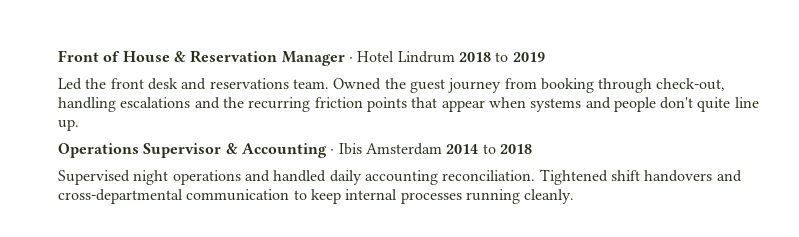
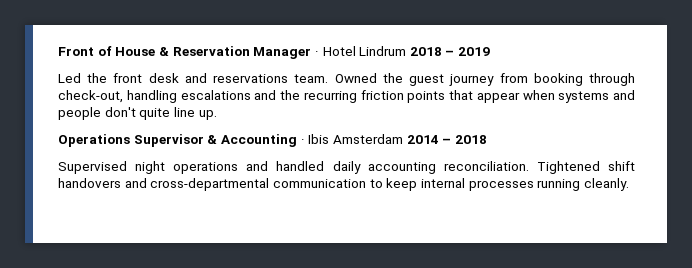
[495,52,509,62] to -> [445,50,455,56] –
[482,144,496,154] to -> [442,138,452,144] –

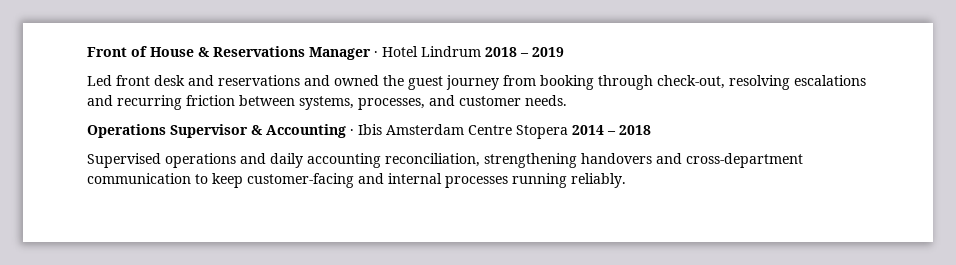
[172,46,250,56] Reservation -> [213,46,305,57] Reservations
[87,73,108,83] the -> (112, 80) none
[294,73,377,83] team. Owned -> [304,75,379,86] and owned
[126,90,177,103] handling -> [729,75,790,90] resolving
[280,90,300,100] the -> (113, 100) none
[407,90,635,103] [58,107,217,120] points that appear when systems and people don't quite line up. -> [239,95,567,110] between systems, processes, and customer needs.
(403, 139) none -> [468,125,568,139] Centre Stopera
[135,161,166,174] night -> (161, 160) none
[276,161,325,171] handled -> (266, 158) none
[443,161,636,174] reconciliation. Tightened shift -> [385,153,577,168] reconciliation, strengthening
[150,178,270,191] cross-departmental -> [686,153,803,168] cross-department
(418, 184) none -> [247,173,384,188] customer-facing and
[583,178,629,191] cleanly. -> [571,173,626,188] reliably.

